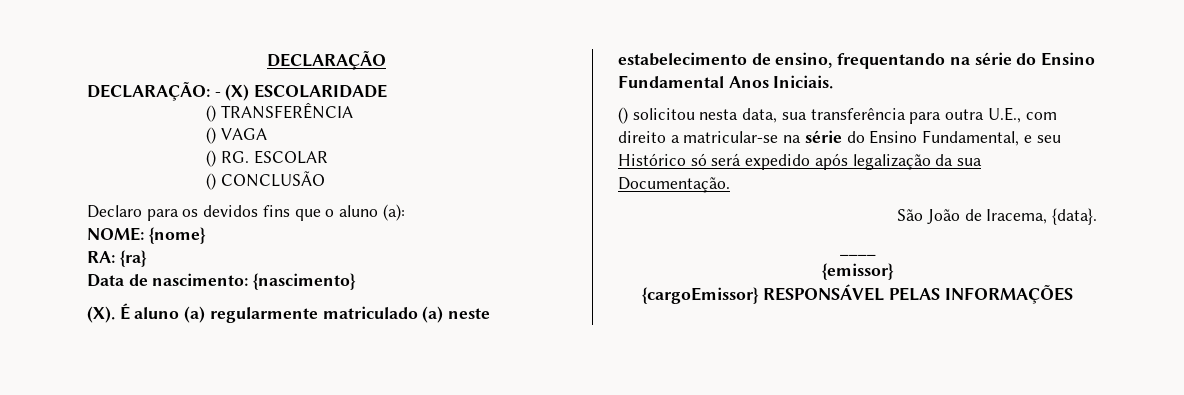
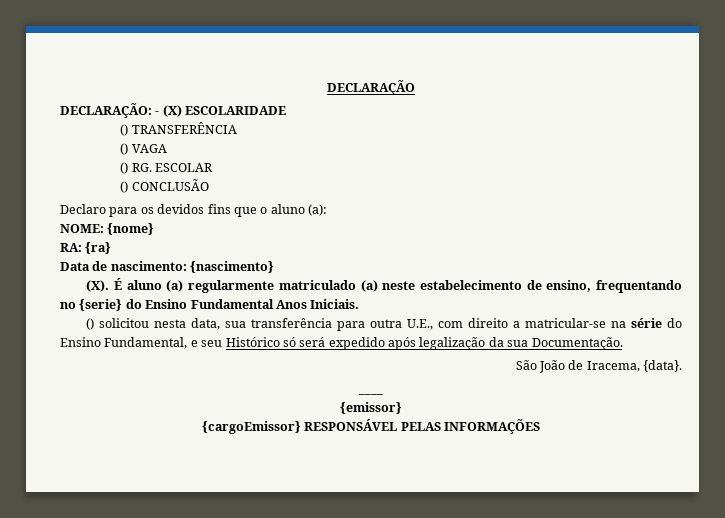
[949,52,1012,65] na série -> [60,299,123,311] no {serie}

